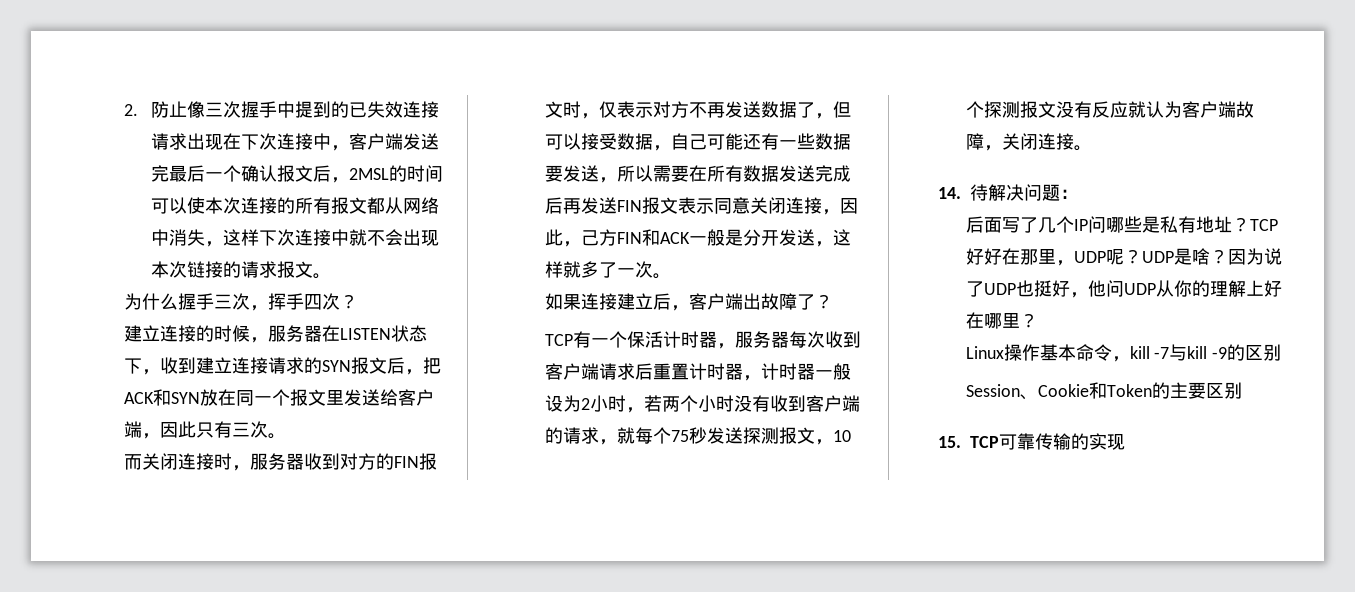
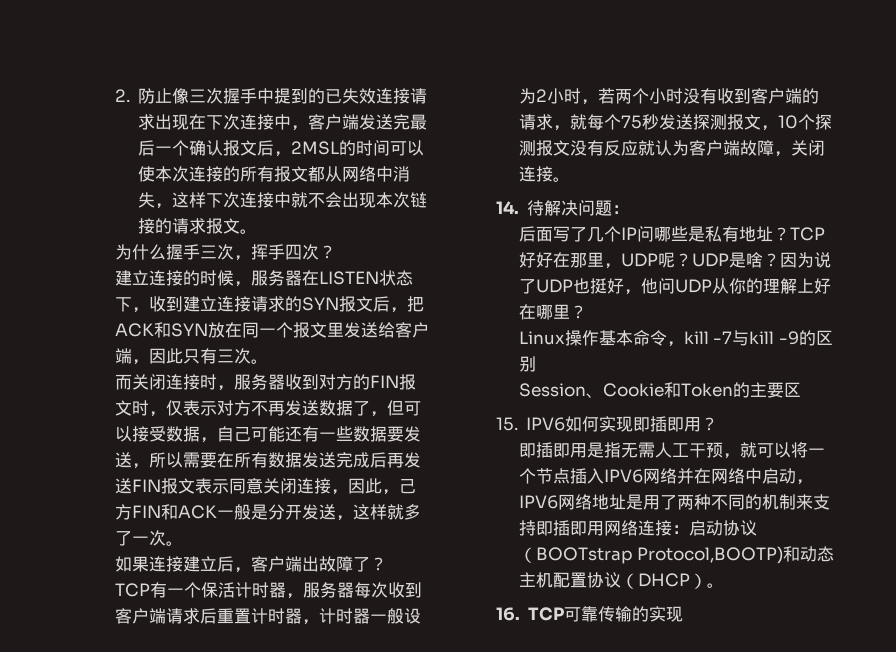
[1223,382,1242,399] [938,436,962,448] 别 // 15. -> [495,416,719,432] [518,442,825,459] [518,468,813,485] [518,494,830,510] [518,520,757,536] [518,546,835,564] [518,572,724,589] [495,607,520,621] // 15. IPV6如何实现即插即用？ // 即插即用是指无需人工干预，就可以将一个节点插入IPV6网络并在网络中启动，IPV6网络地址是用了两种不同的机制来支持即插即用网络连接：启动协议（BOOTstrap Protocol,BOOTP)和动态主机配置协议（DHCP）。 // 16.

